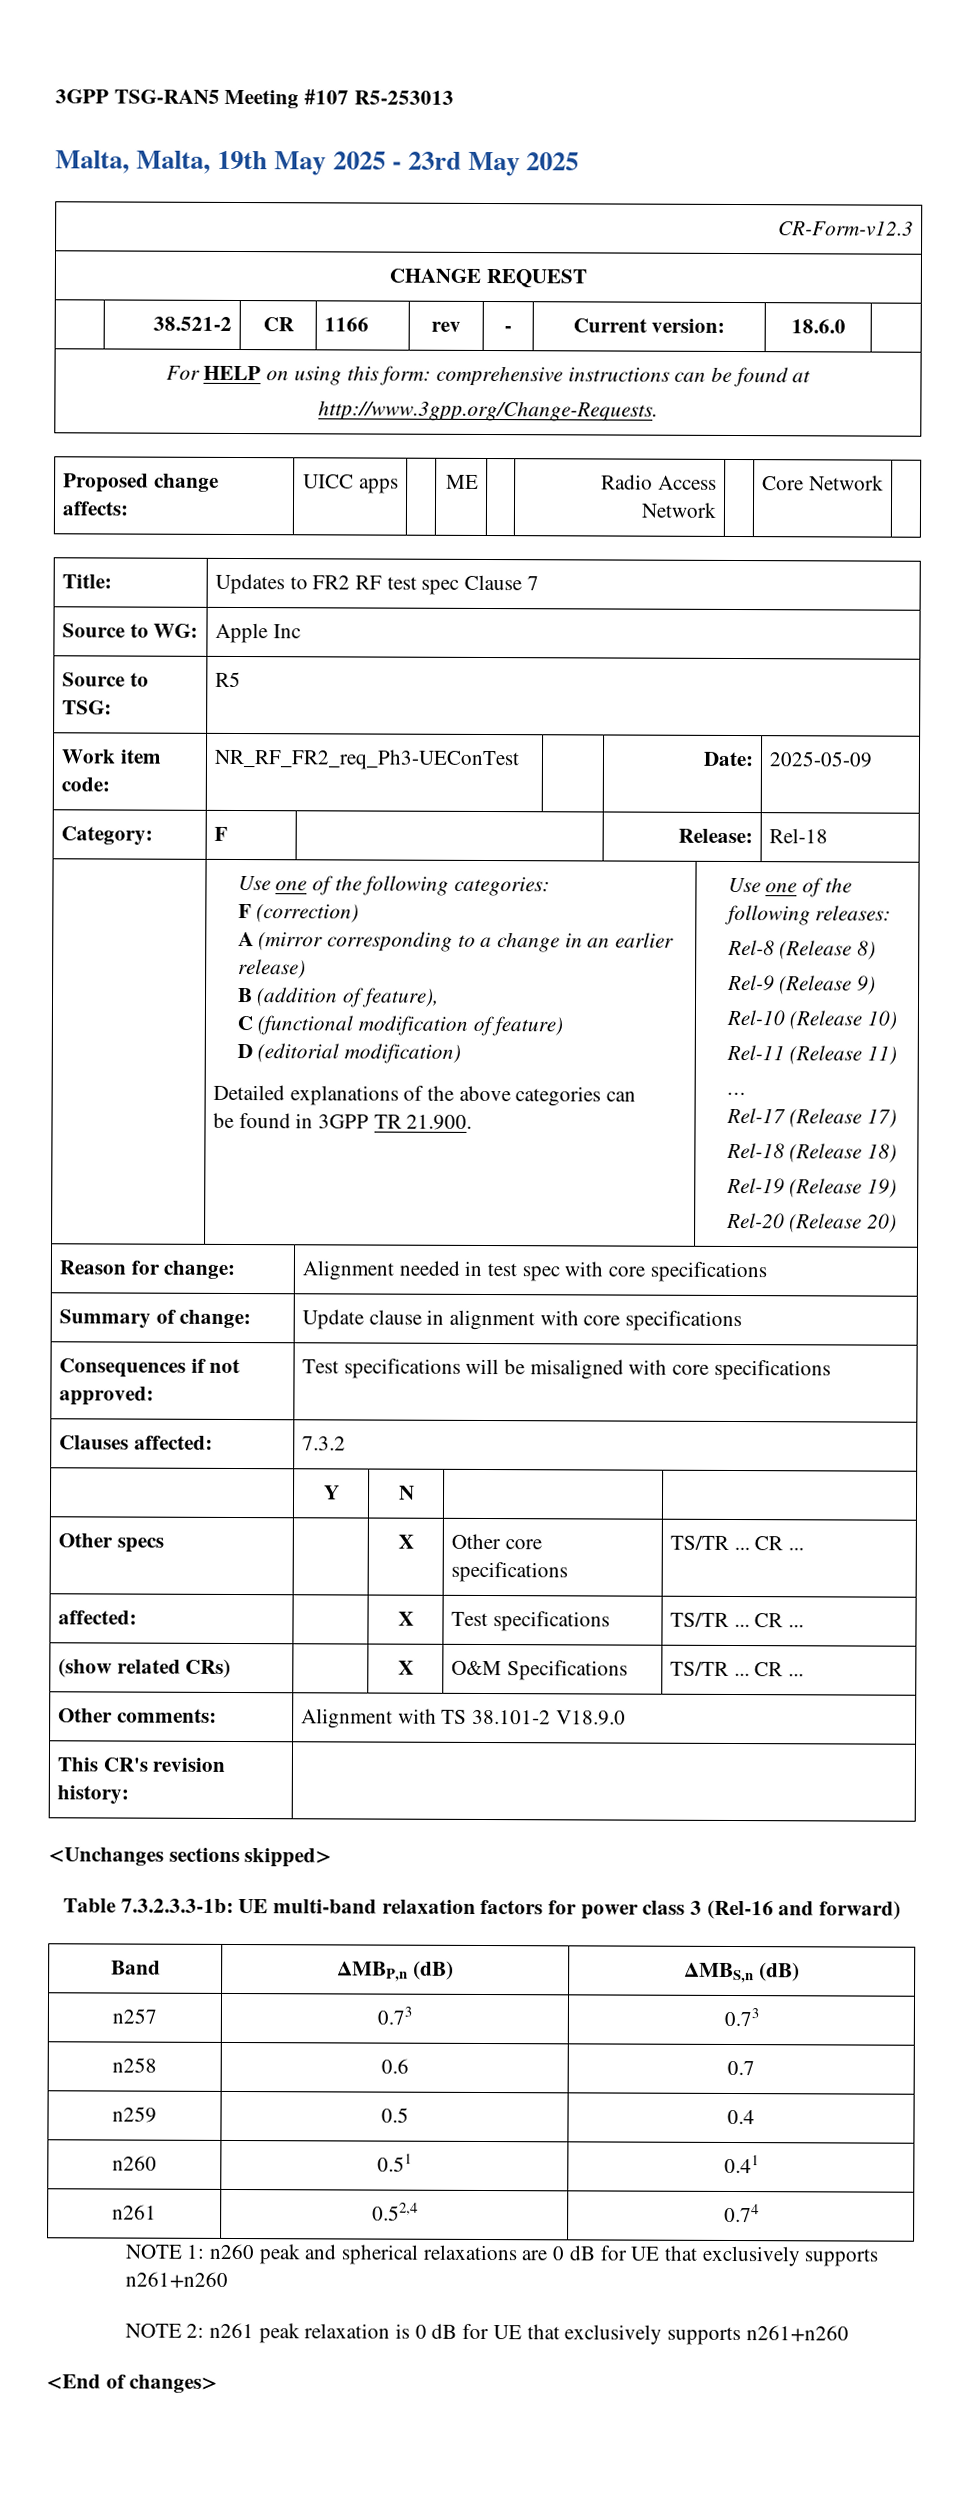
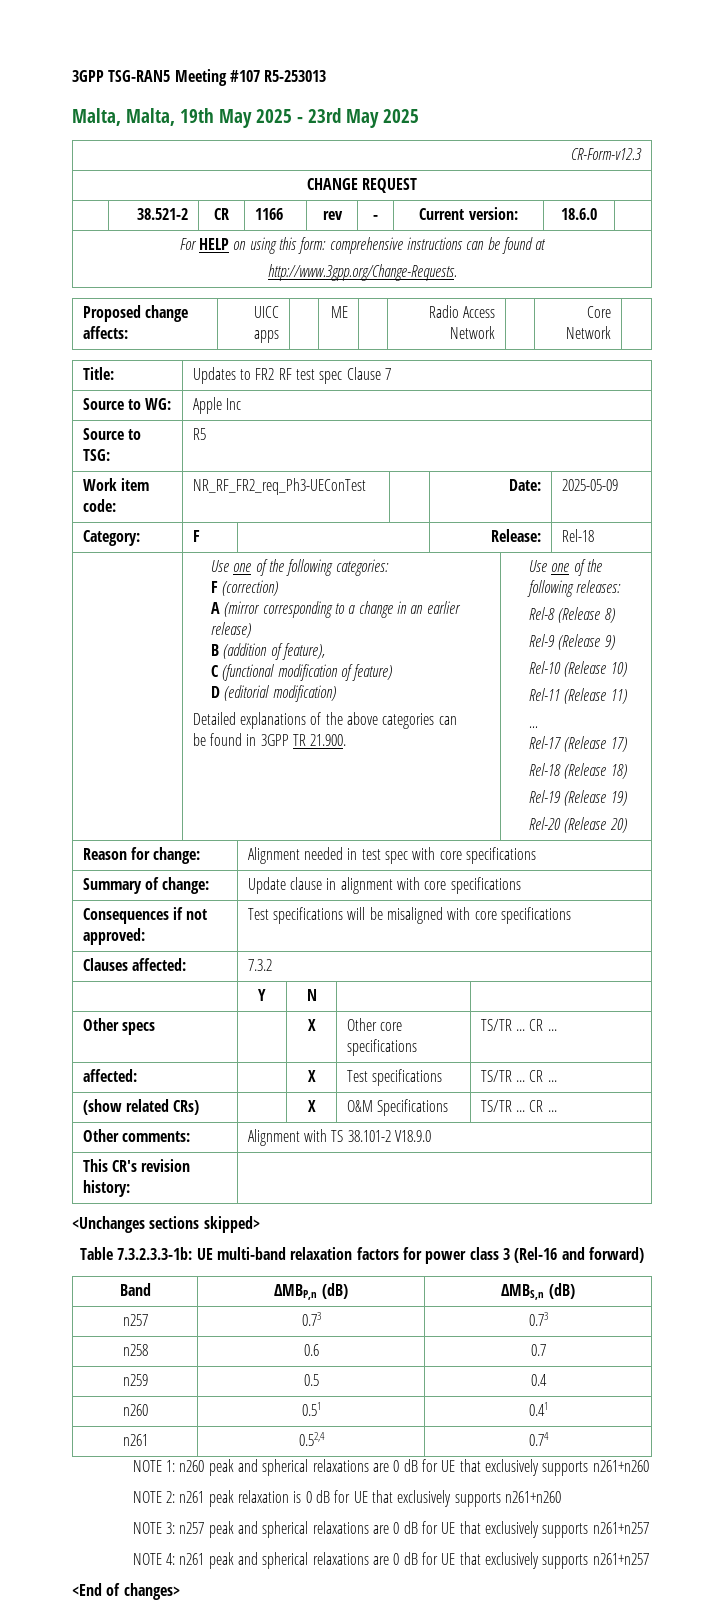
(849, 2333) none -> [132,1521,649,1538] [132,1552,649,1569] // NOTE 3: n257 peak and spherical relaxations are 0 dB for UE that exclusively supports n261+n257 // NOTE 4: n261 peak and spherical relaxations are 0 dB for UE that exclusively supports n261+n257

